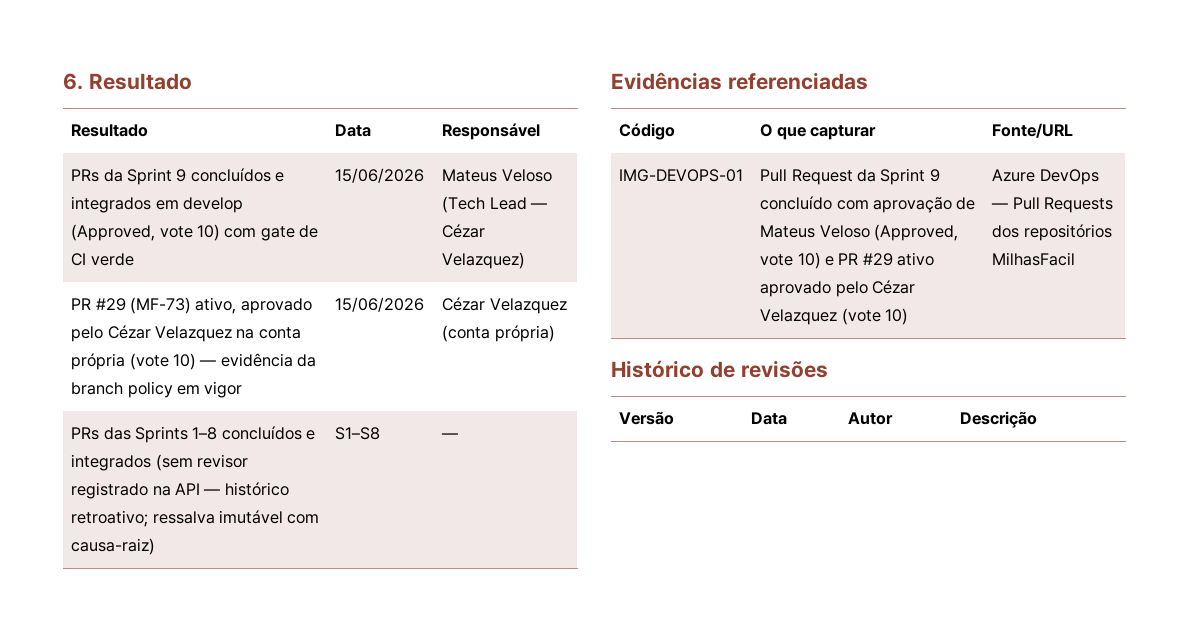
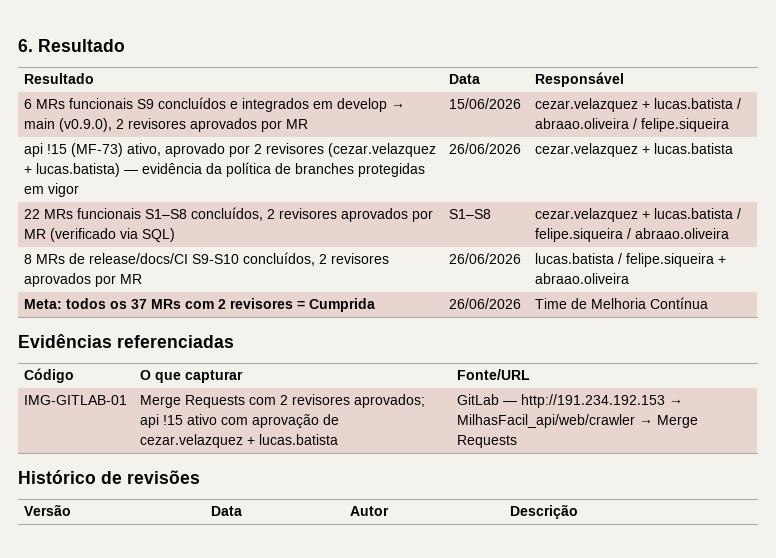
[71,168,187,185] PRs da Sprint 9 -> [24,98,155,109] 6 MRs funcionais S9
[71,224,319,241] [71,253,134,266] [335,168,425,183] [442,169,552,182] [442,196,548,213] [442,224,486,238] [442,252,526,269] [71,297,312,314] [71,325,301,342] [71,353,317,370] [71,381,243,398] [335,297,425,312] [442,297,567,314] [442,325,555,342] [71,426,316,443] [71,454,249,471] [71,482,289,499] [71,510,320,527] [71,538,156,555] [335,427,381,440] [441,433,459,439] (Approved, vote 10) com gate de CI verde | 15/06/2026 | Mateus Veloso (Tech Lead — Cézar Velazquez) // PR #29 (MF-73) ativo, aprovado pelo Cézar Velazquez na conta própria (vote 10) — evidência da branch policy em vigor | 15/06/2026 | Cézar Velazquez (conta própria) // PRs das Sprints 1–8 concluídos e integrados (sem revisor registrado na API — histórico retroativo; ressalva imutável com causa-raiz) | S1–S8 | — -> [391,103,406,109] [24,118,309,132] [449,98,522,109] [535,98,742,112] [535,118,730,132] [24,143,437,157] [24,162,426,177] [24,183,80,197] [449,143,522,154] [535,143,734,157] [24,207,434,222] [24,228,176,242] [449,209,492,219] [535,208,742,222] [535,228,730,242] [24,252,390,266] [24,273,143,287] [449,253,522,264] [535,253,727,267] [535,273,630,284] [24,298,376,312] [449,298,522,309] [535,297,709,309] → main (v0.9.0), 2 revisores aprovados por MR | 15/06/2026 | cezar.velazquez + lucas.batista / abraao.oliveira / felipe.siqueira // api !15 (MF-73) ativo, aprovado por 2 revisores (cezar.velazquez + lucas.batista) — evidência da política de branches protegidas em vigor | 26/06/2026 | cezar.velazquez + lucas.batista // 22 MRs funcionais S1–S8 concluídos, 2 revisores aprovados por MR (verificado via SQL) | S1–S8 | cezar.velazquez + lucas.batista / felipe.siqueira / abraao.oliveira // 8 MRs de release/docs/CI S9-S10 concluídos, 2 revisores aprovados por MR | 26/06/2026 | lucas.batista / felipe.siqueira + abraao.oliveira // Meta: todos os 37 MRs com 2 revisores = Cumprida | 26/06/2026 | Time de Melhoria Contínua
[619,169,744,182] [760,168,940,185] [760,196,976,213] [760,224,959,241] [760,252,935,269] [760,280,916,297] [760,308,909,325] [992,169,1099,185] [991,197,1114,213] [992,224,1112,241] [992,252,1076,266] IMG-DEVOPS-01 | Pull Request da Sprint 9 concluído com aprovação de Mateus Veloso (Approved, vote 10) e PR #29 ativo aprovado pelo Cézar Velazquez (vote 10) | Azure DevOps — Pull Requests dos repositórios MilhasFacil -> [24,395,128,405] [140,394,426,408] [140,414,340,428] [140,434,339,448] [457,394,684,408] [457,414,699,428] [457,435,518,448] IMG-GITLAB-01 | Merge Requests com 2 revisores aprovados; api !15 ativo com aprovação de cezar.velazquez + lucas.batista | GitLab — http://191.234.192.153 → MilhasFacil_api/web/crawler → Merge Requests

